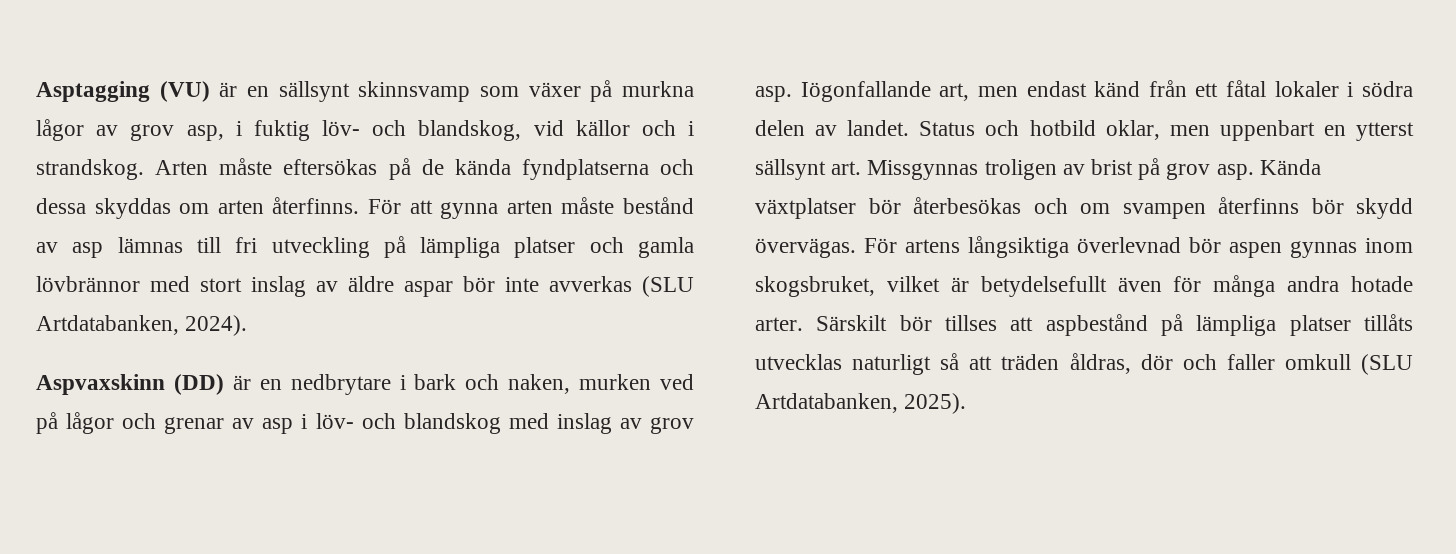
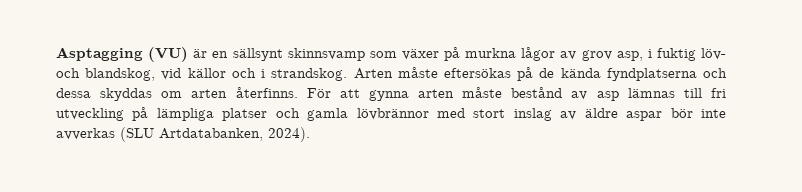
[36,374,694,395] [36,412,695,434] [755,80,1413,102] [755,120,1414,141] [755,158,1321,180] [755,197,1413,219] [755,236,1413,258] [755,275,1413,297] [755,314,1413,336] [755,353,1413,375] [755,393,967,414] // Aspvaxskinn (DD) är en nedbrytare i bark och naken, murken ved på lågor och grenar av asp i löv- och blandskog med inslag av grov asp. Iögonfallande art, men endast känd från ett fåtal lokaler i södra delen av landet. Status och hotbild oklar, men uppenbart en ytterst sällsynt art. Missgynnas troligen av brist på grov asp. Kända växtplatser bör återbesökas och om svampen återfinns bör skydd övervägas. För artens långsiktiga överlevnad bör aspen gynnas inom skogsbruket, vilket är betydelsefullt även för många andra hotade arter. Särskilt bör tillses att aspbestånd på lämpliga platser tillåts utvecklas naturligt så att träden åldras, dör och faller omkull (SLU Artdatabanken, 2025). -> (310, 134) none

